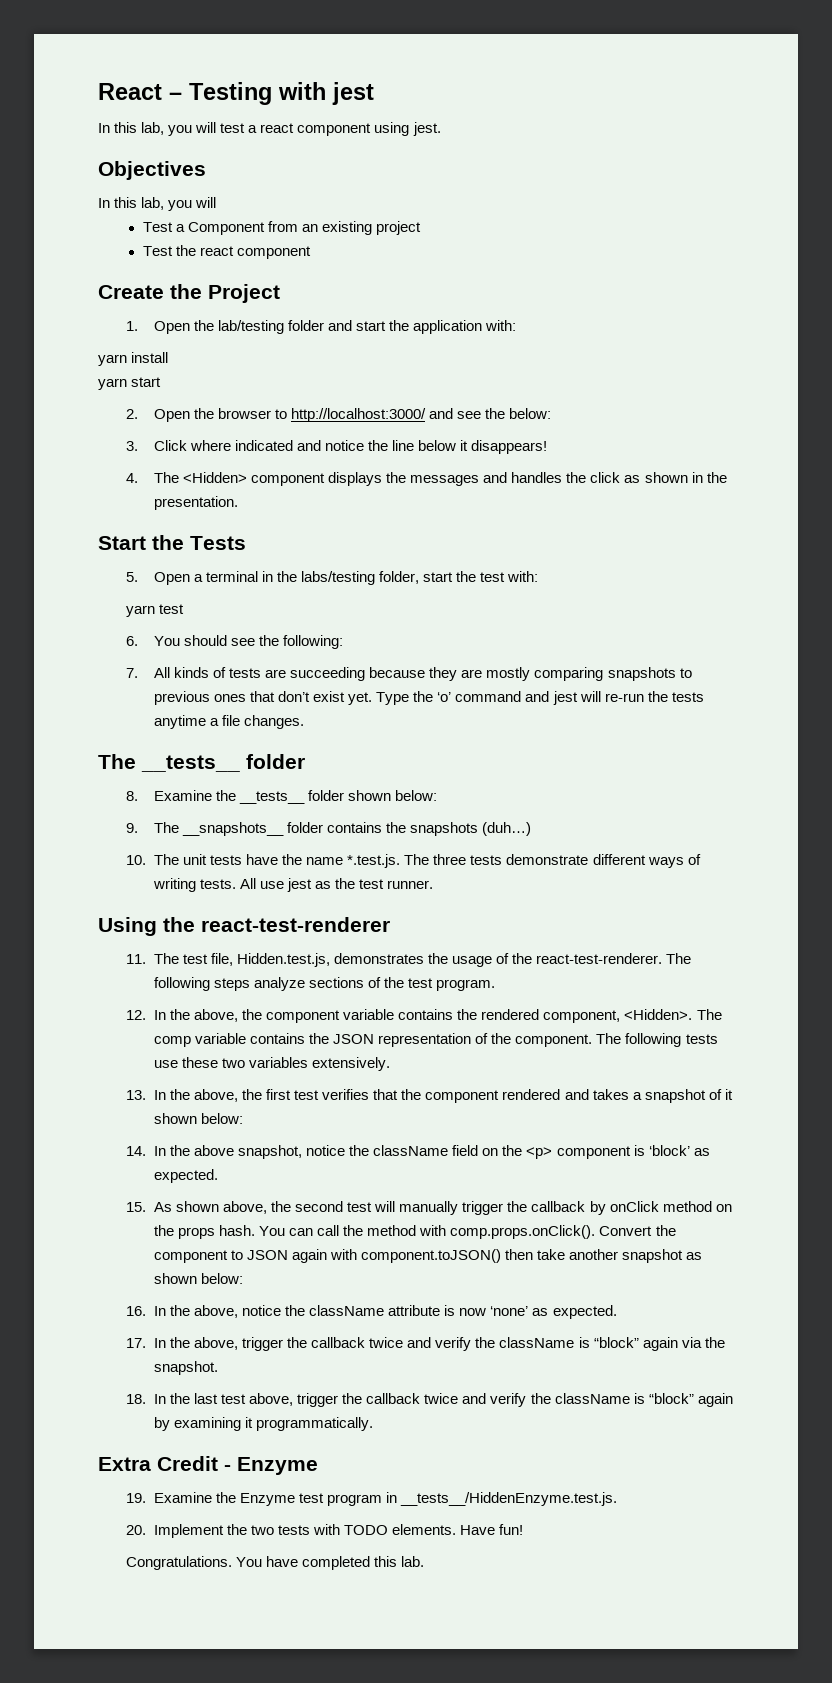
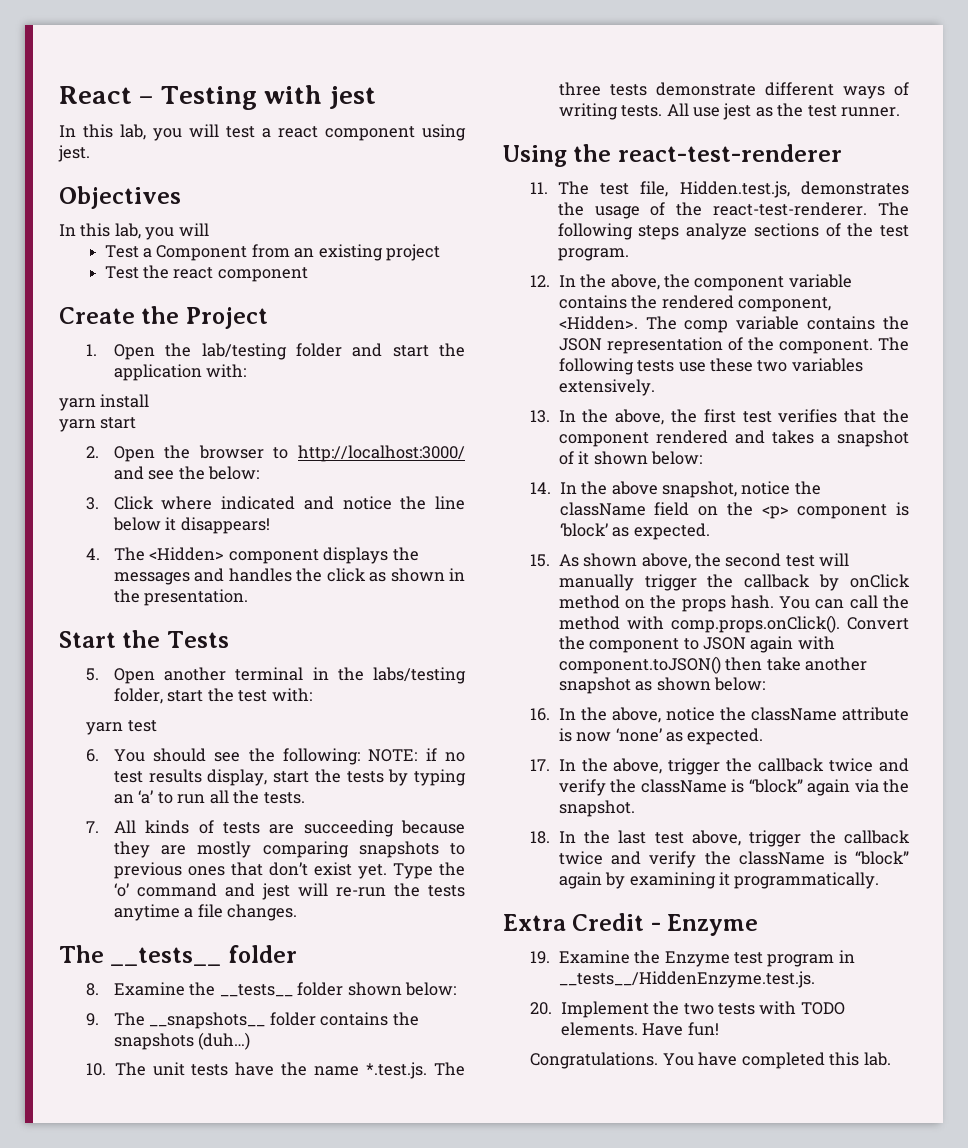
[194,574,204,582] a -> [164,667,227,681] another
(344, 642) none -> [368,748,465,762] [113,769,466,786] [113,790,305,804] NOTE: if no test results display, start the tests by typing an ‘a’ to run all the tests.

